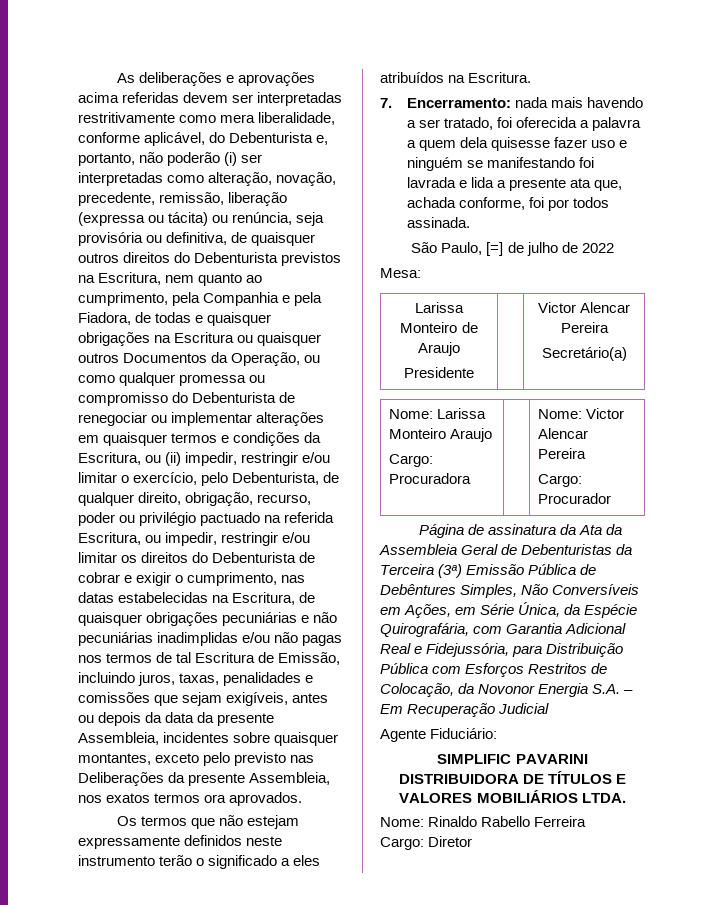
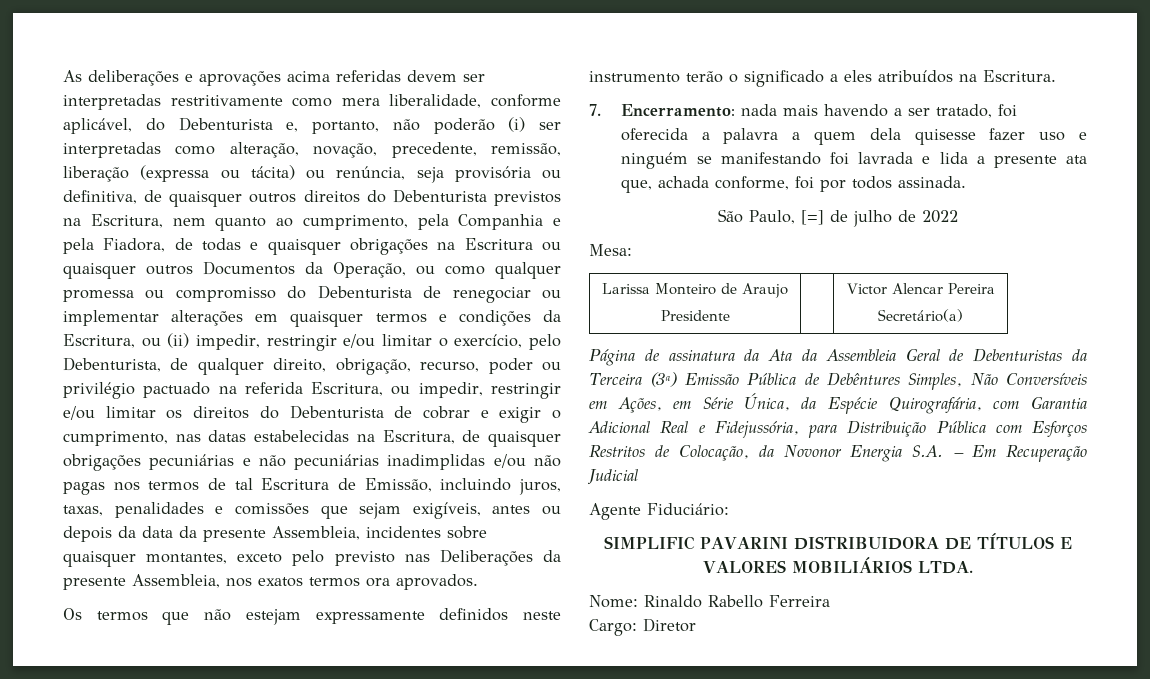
[389,408,487,419] [389,428,493,442] [389,454,434,467] [389,473,472,484] [538,408,625,419] [538,428,589,439] [538,448,587,459] [538,474,583,487] [538,493,612,504] // Nome: Larissa Monteiro Araujo // Cargo: Procuradora | | Nome: Victor Alencar Pereira // Cargo: Procurador -> (963, 315) none

